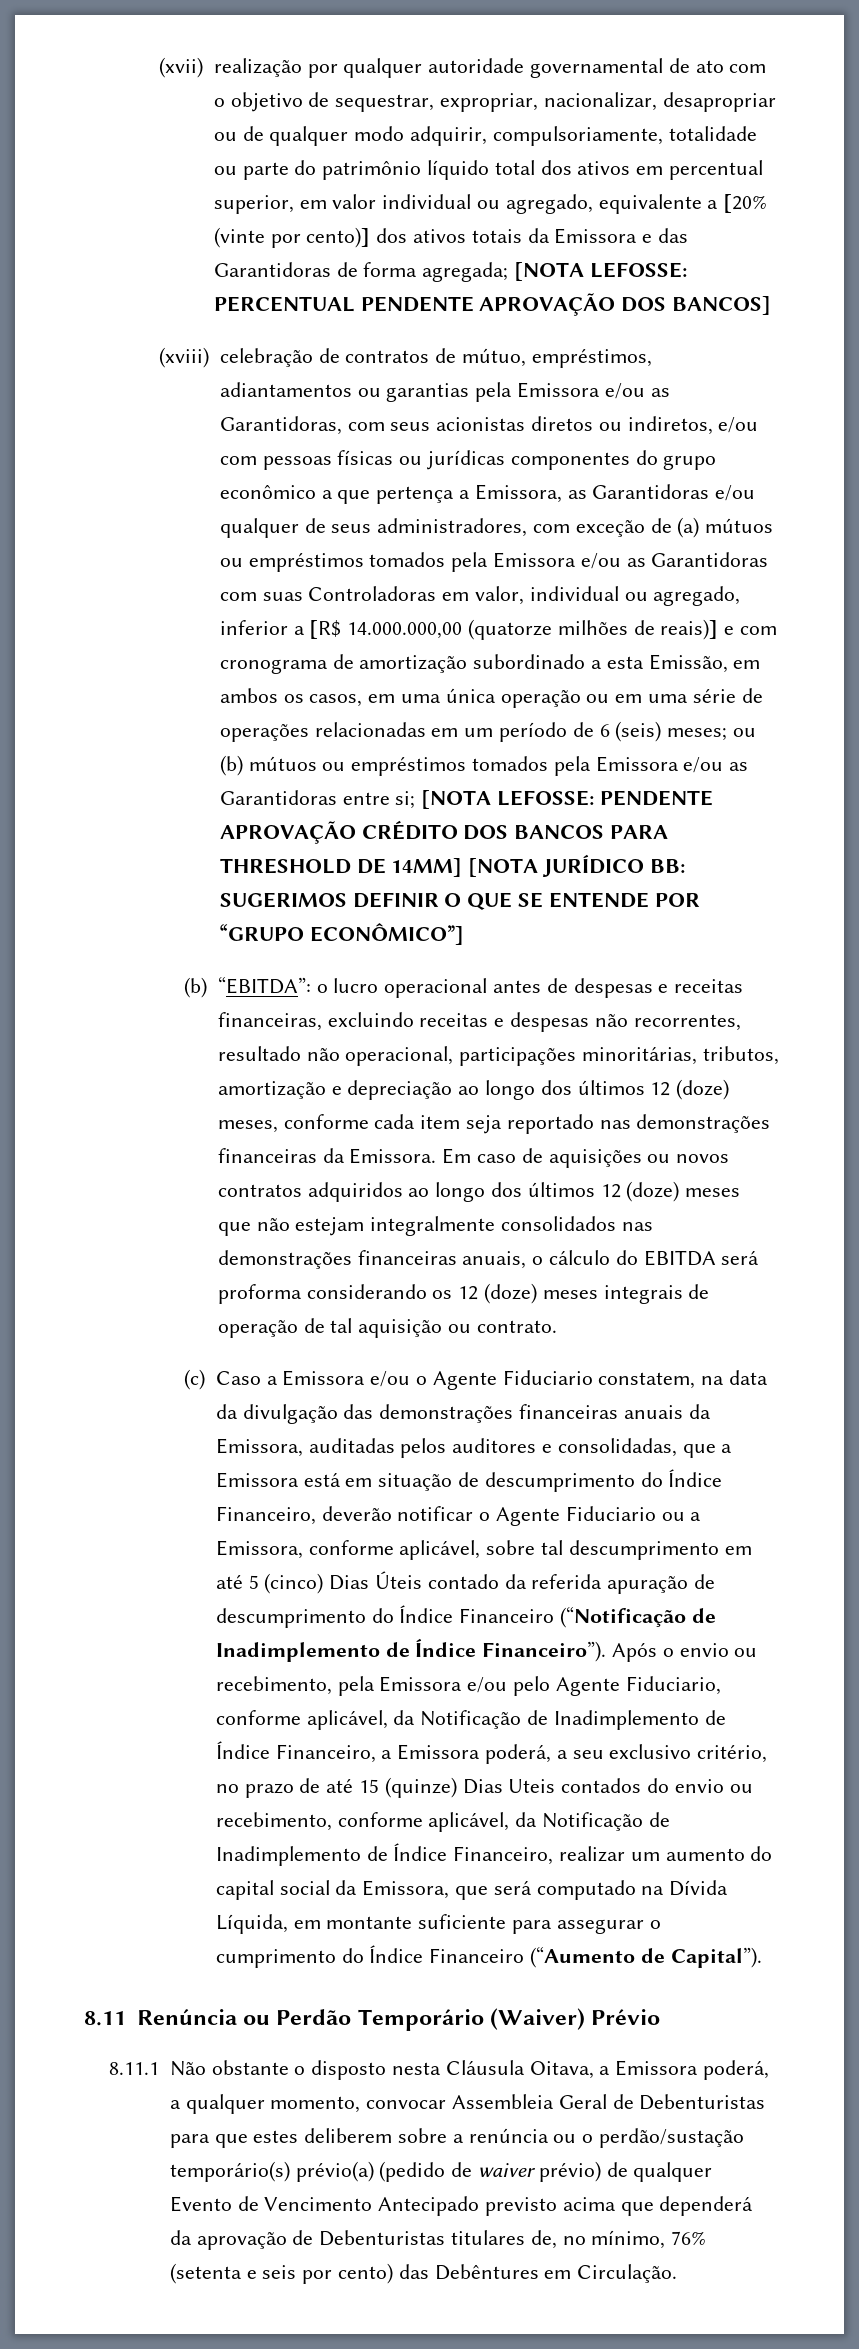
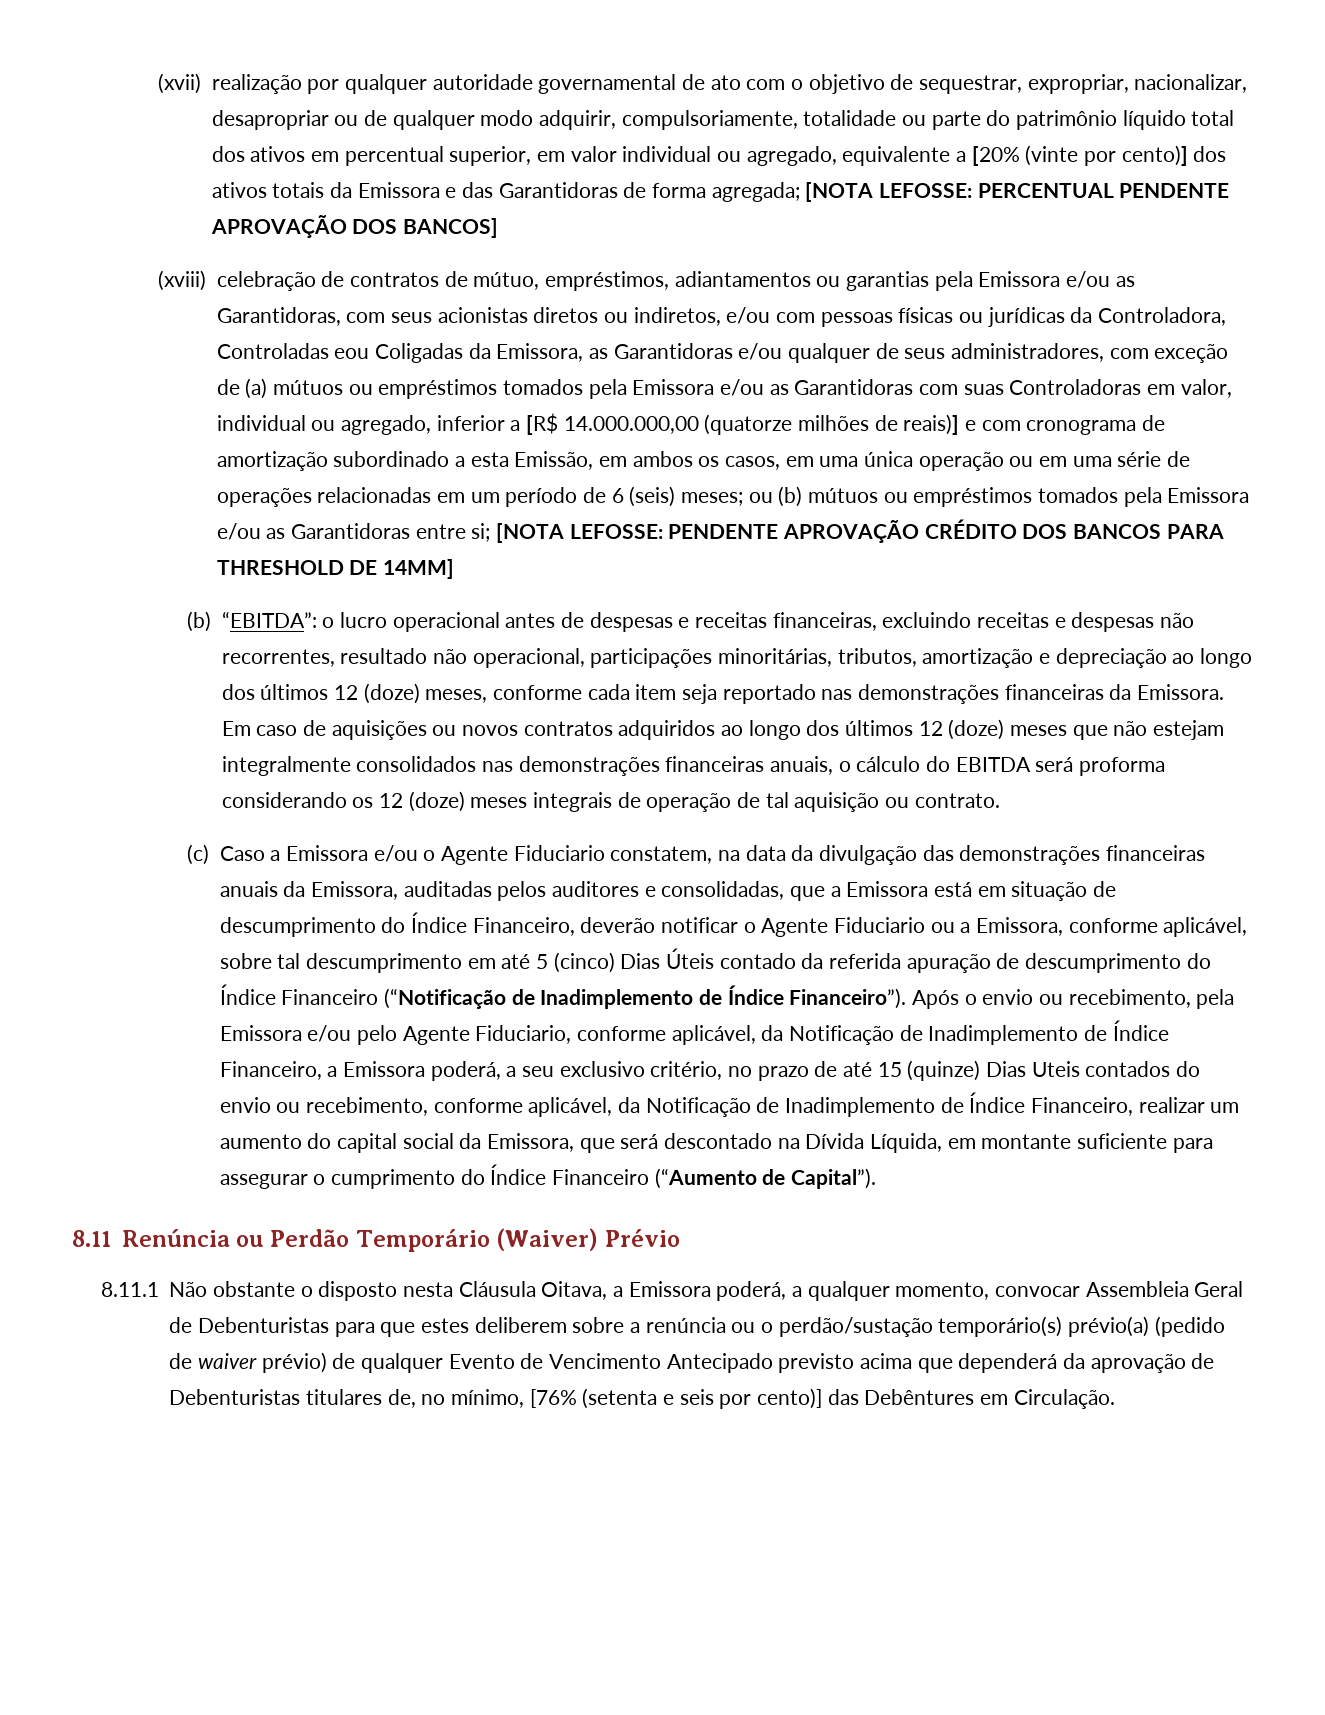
[510,450,717,470] [219,485,470,504] componentes do grupo econômico a que pertença a -> [1070,307,1227,326] [216,343,491,363] da Controladora, Controladas eou Coligadas da
[468,854,685,877] [219,892,700,910] [219,923,464,945] [NOTA JURÍDICO BB: SUGERIMOS DEFINIR O QUE SE ENTENDE POR “GRUPO ECONÔMICO”] -> (455, 569) none
[536,1880,636,1900] computado -> [663,1133,772,1149] descontado
[671,2231,707,2245] 76% -> [529,1389,577,1408] [76%
[337,2263,393,2284] cento) -> [756,1388,822,1409] cento)]

